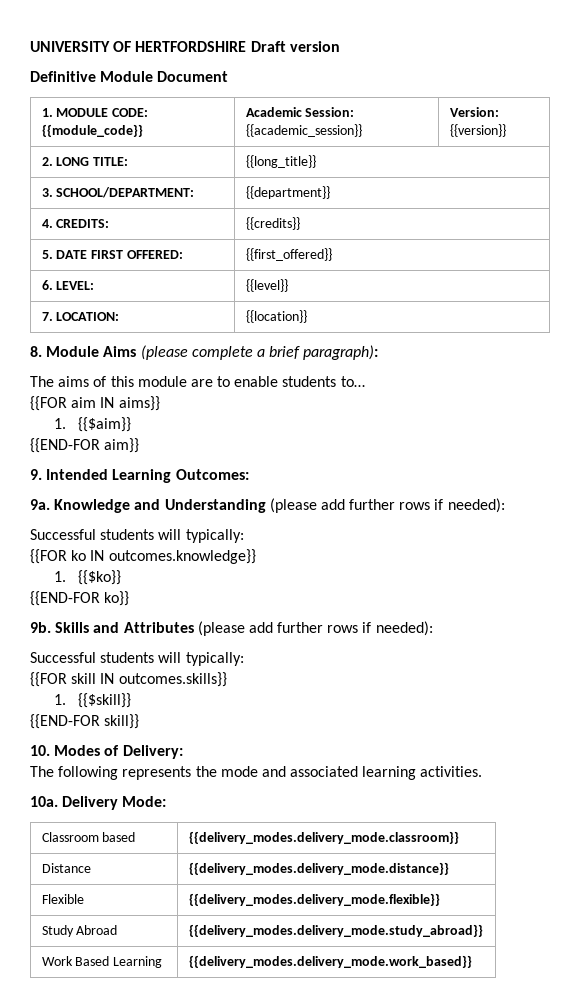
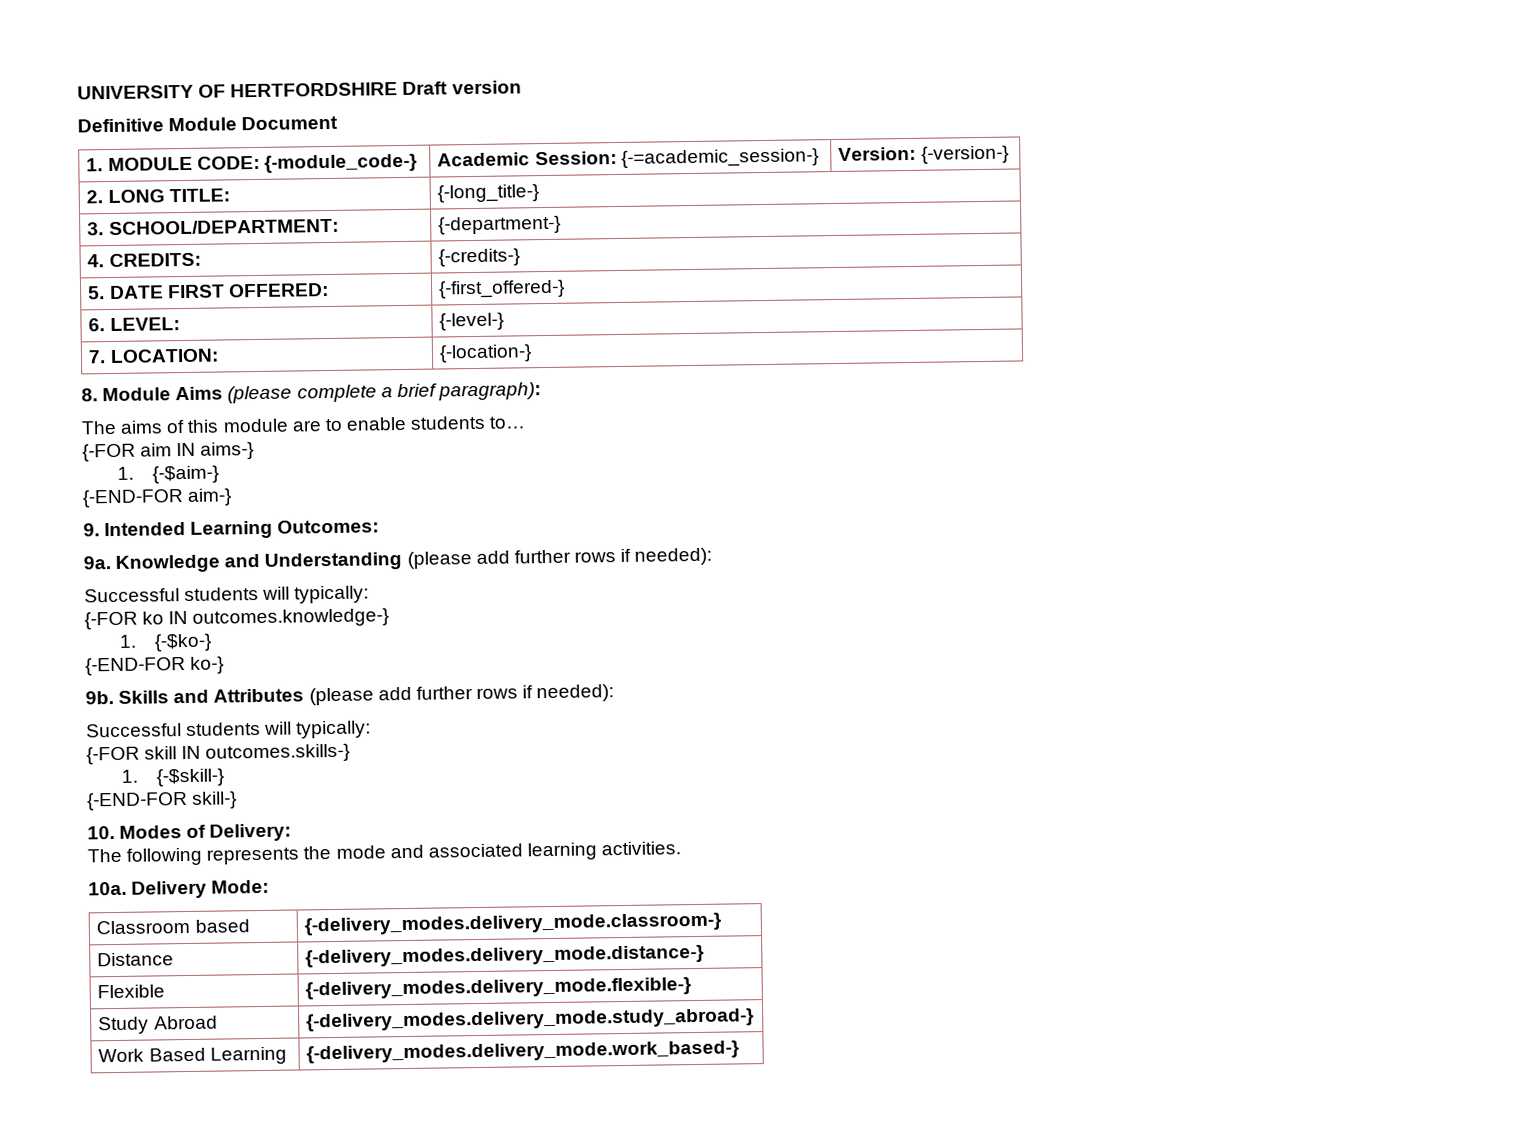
[41,124,143,137] {{module_code}} -> [263,153,418,173] {-module_code-}
[245,124,362,137] {{academic_session}} -> [620,148,819,168] {-=academic_session-}
[449,124,506,137] {{version}} -> [920,145,1009,164] {-version-}
[245,155,316,168] {{long_title}} -> [437,184,540,203] {-long_title-}
[245,186,330,199] {{department}} -> [438,215,562,235] {-department-}
[245,217,300,230] {{credits}} -> [438,248,521,267] {-credits-}
[245,248,332,261] {{first_offered}} -> [438,279,566,299] {-first_offered-}
[245,279,288,292] {{level}} -> [439,312,505,331] {-level-}
[245,310,307,323] {{location}} -> [439,344,533,363] {-location-}
[30,396,67,411] {{FOR -> [82,443,136,462] {-FOR
[118,396,160,411] [53,417,131,432] [30,438,140,453] aims}} // 1. {{$aim}} // {{END-FOR aim}} -> [200,442,255,460] [116,465,219,484] [82,488,233,508] aims-} // 1. {-$aim-} // {-END-FOR aim-}
[30,549,67,564] {{FOR -> [84,611,138,630] {-FOR
[108,549,256,564] [53,570,121,585] [30,591,130,606] outcomes.knowledge}} // 1. {{$ko}} // {{END-FOR ko}} -> [192,608,390,628] [118,633,212,652] [85,656,225,676] outcomes.knowledge-} // 1. {-$ko-} // {-END-FOR ko-}
[30,672,67,687] {{FOR -> [86,746,140,765] {-FOR
[118,672,227,687] [53,693,131,708] [30,714,140,729] outcomes.skills}} // 1. {{$skill}} // {{END-FOR skill}} -> [205,743,351,763] [120,768,224,787] [87,791,238,811] outcomes.skills-} // 1. {-$skill-} // {-END-FOR skill-}
[188,831,459,844] {{delivery_modes.delivery_mode.classroom}} -> [304,912,723,936] {-delivery_modes.delivery_mode.classroom-}
[188,862,449,875] {{delivery_modes.delivery_mode.distance}} -> [305,944,706,968] {-delivery_modes.delivery_mode.distance-}
[188,893,440,906] {{delivery_modes.delivery_mode.flexible}} -> [305,977,693,1000] {-delivery_modes.delivery_mode.flexible-}
[188,924,483,937] {{delivery_modes.delivery_mode.study_abroad}} -> [306,1008,756,1032] {-delivery_modes.delivery_mode.study_abroad-}
[188,955,472,968] {{delivery_modes.delivery_mode.work_based}} -> [306,1040,741,1064] {-delivery_modes.delivery_mode.work_based-}

